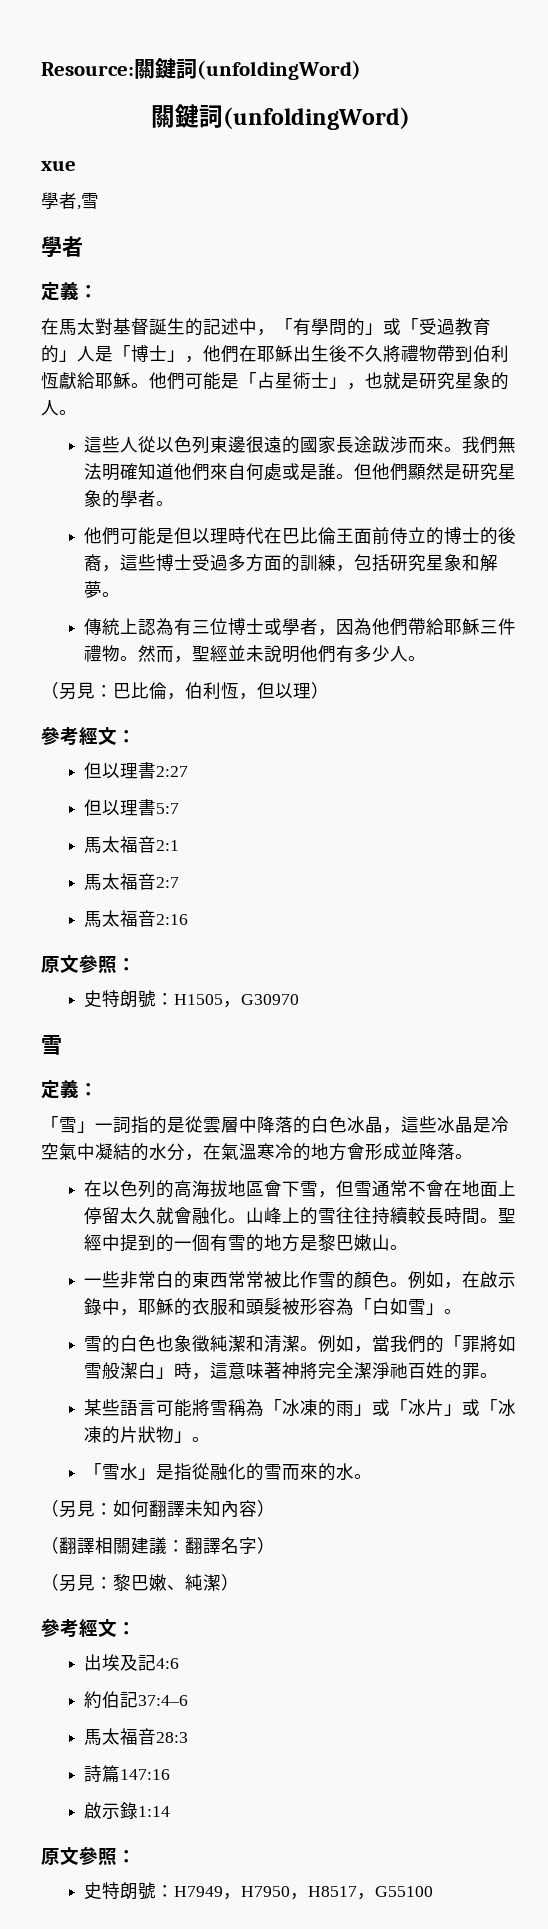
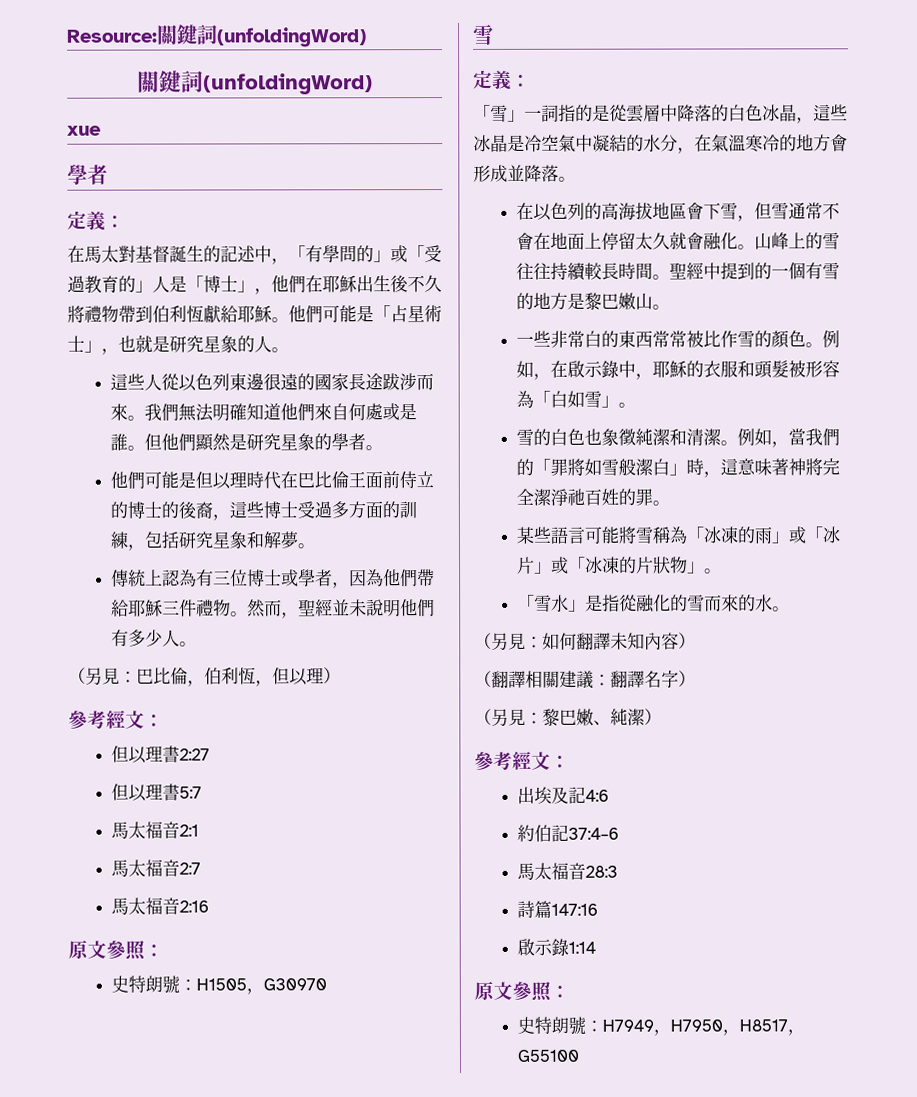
[41,192,99,210] // 學者,雪 -> (101, 130) none

